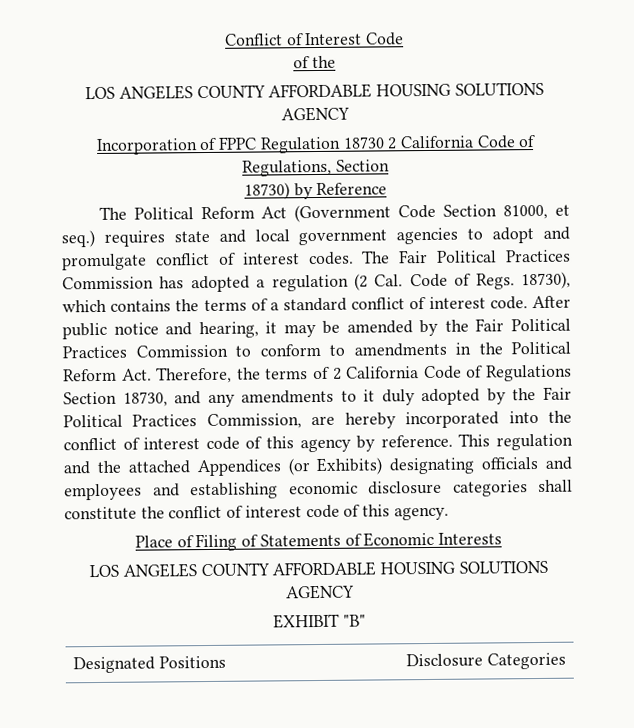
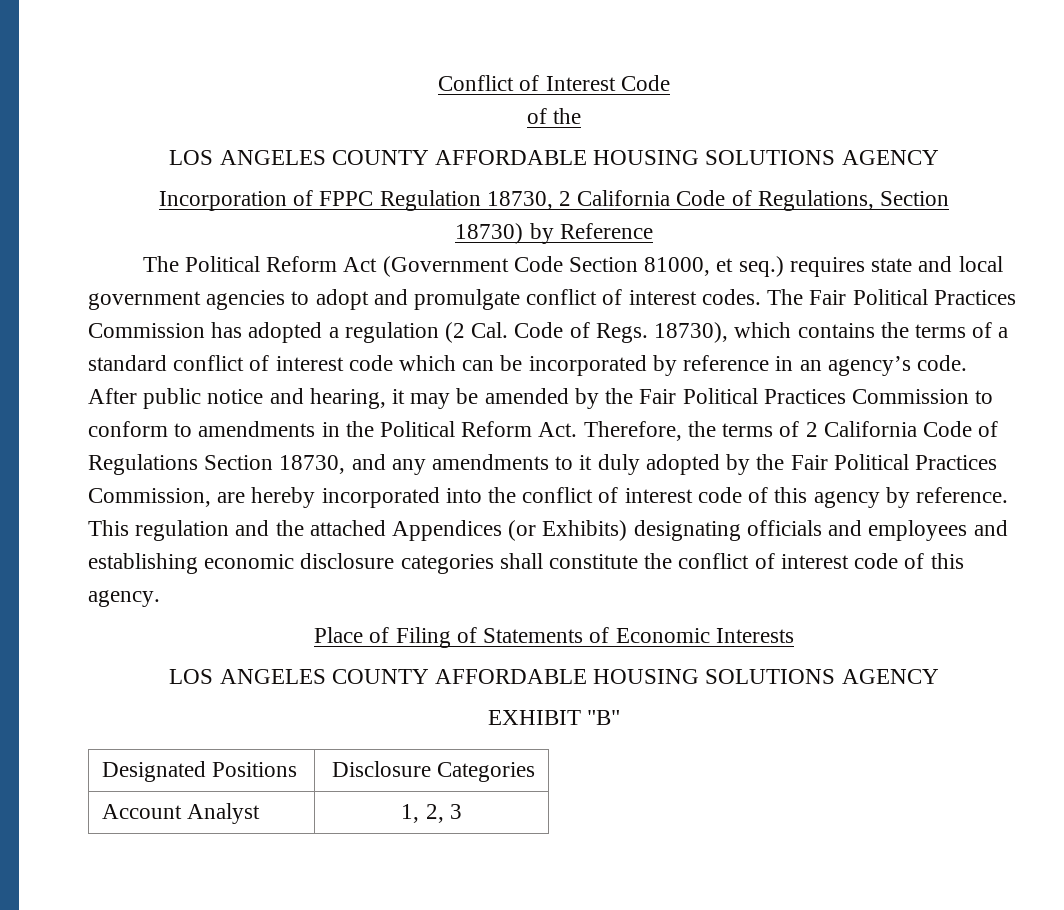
[342,136,385,149] 18730 -> [486,191,553,210] 18730,
(486, 302) none -> [348,355,911,376] code which can be incorporated by reference in an agency’s
(566, 661) none -> [102,803,261,824] [401,804,462,823] // Account Analyst | 1, 2, 3

